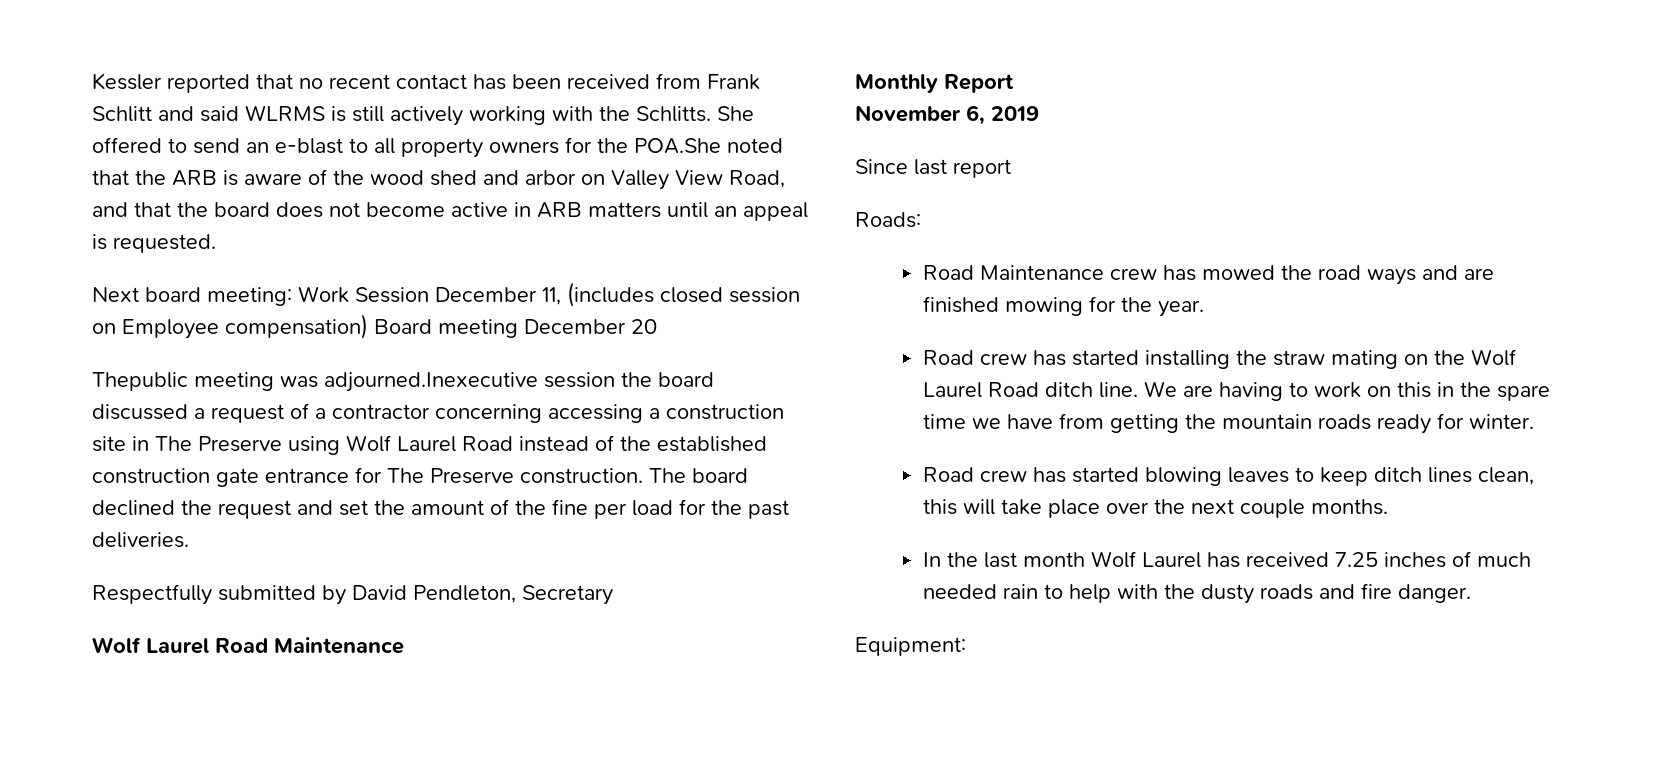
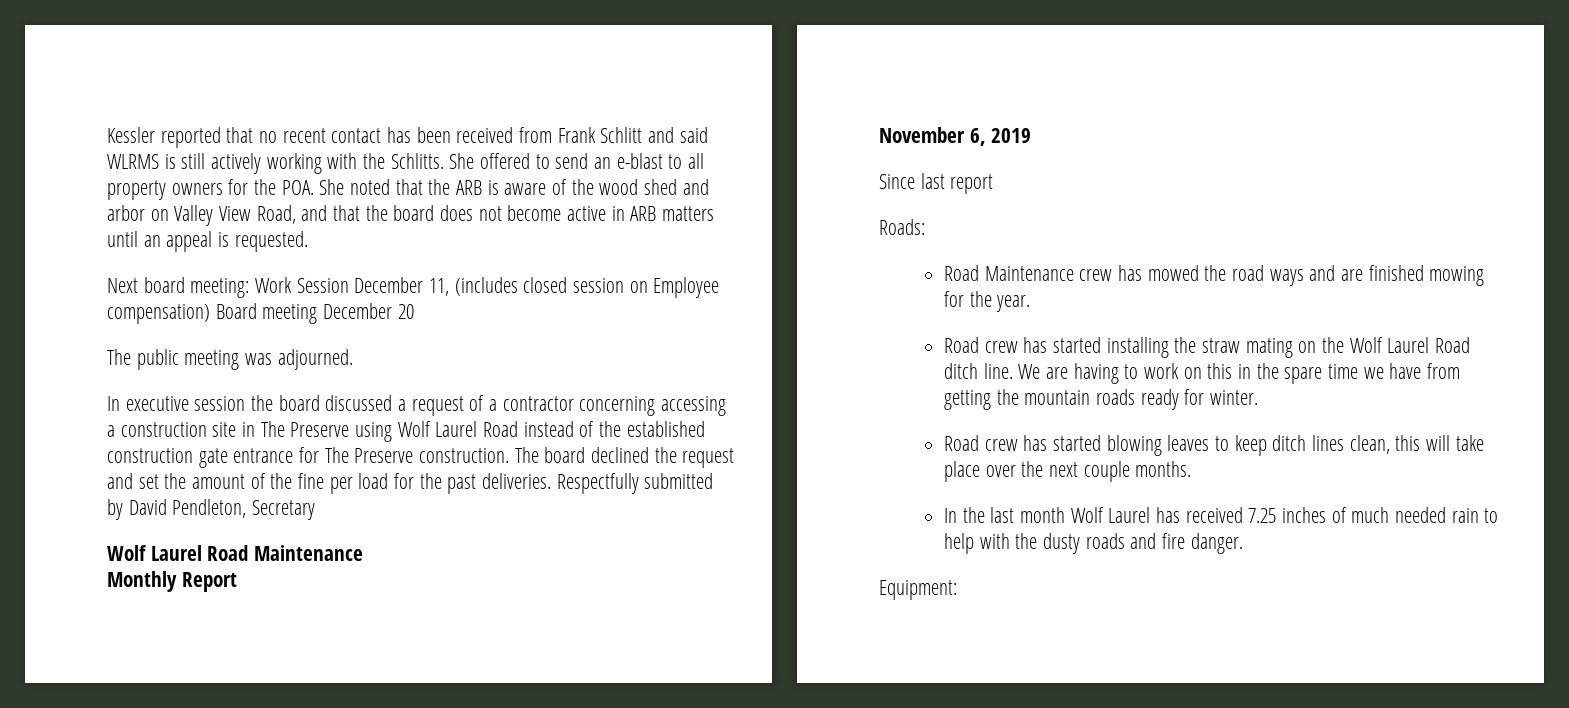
[634,138,721,154] POA.She -> [281,179,345,195] POA. She
[92,372,538,392] Thepublic meeting was adjourned.Inexecutive -> [107,349,353,370] [107,396,189,411] The public meeting was adjourned. // In executive
(189, 540) // -> (552, 481) none

